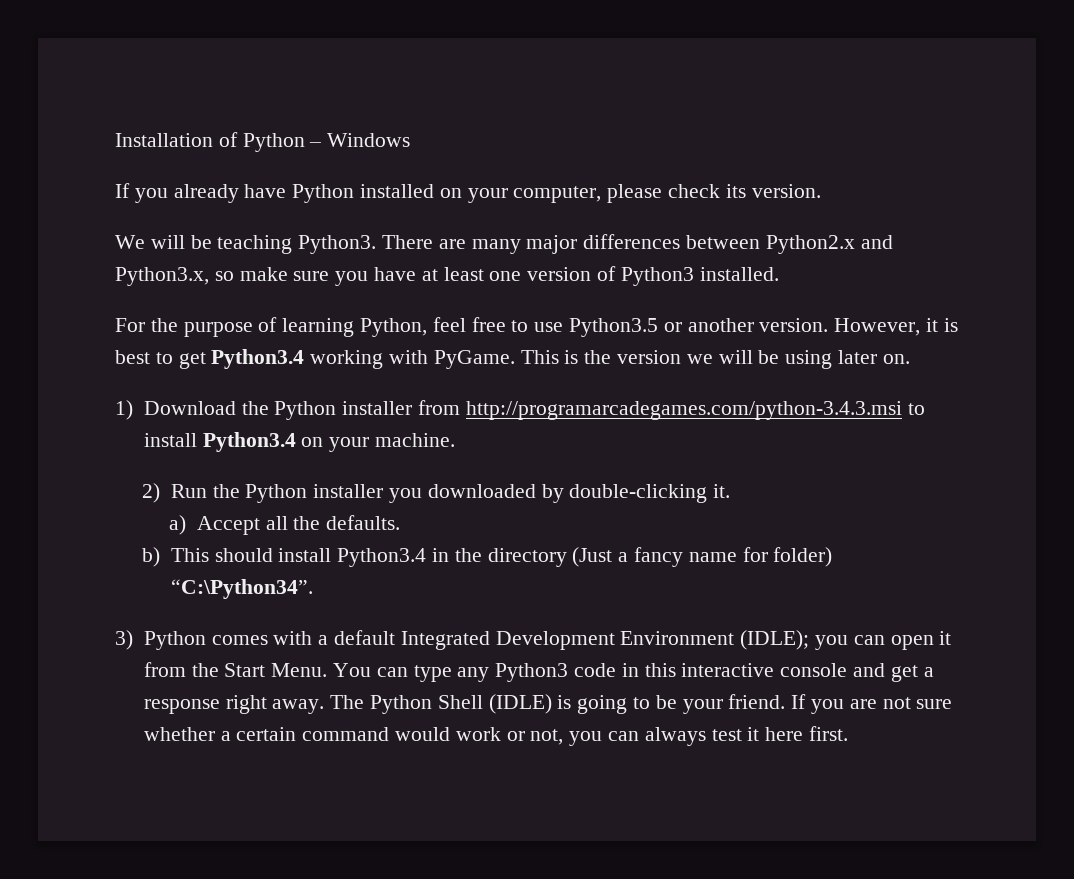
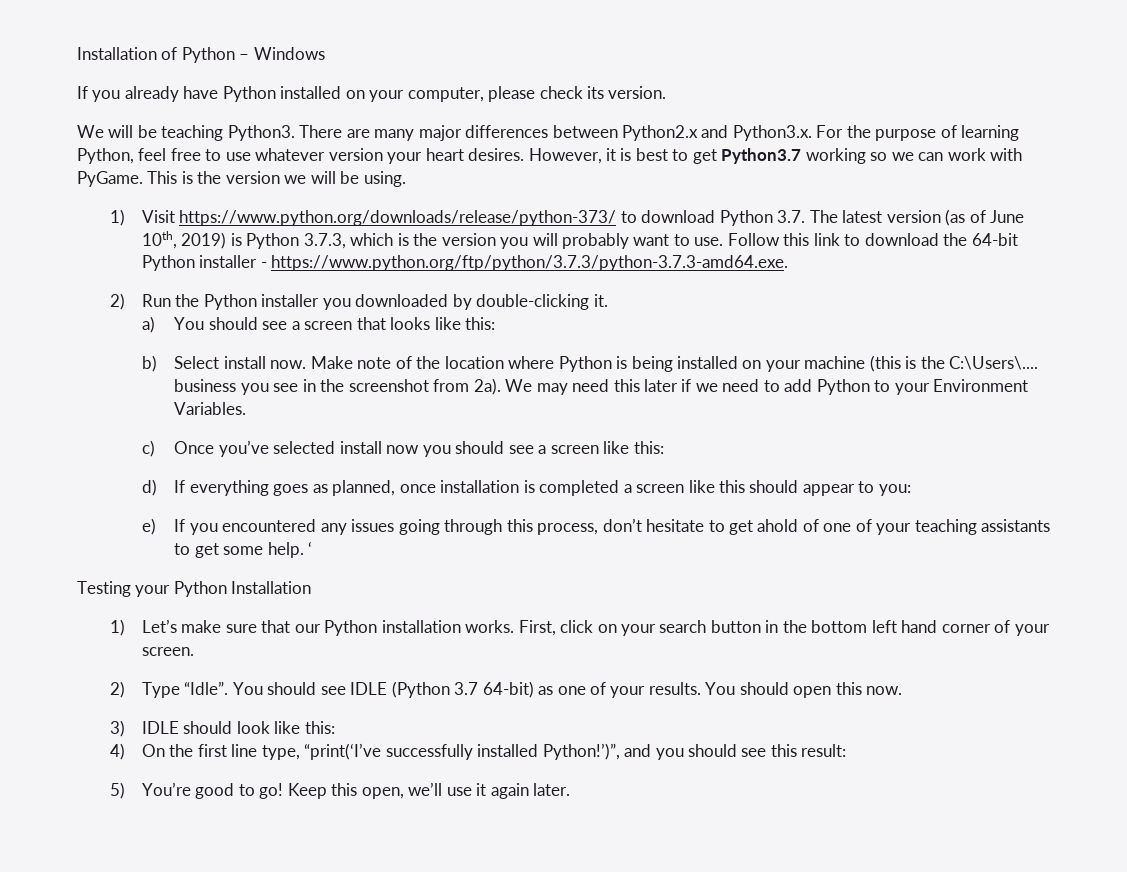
[115,266,779,286] Python3.x, so make sure you have at least one version of Python3 installed. // -> [732,125,812,141] Python3.x.
[569,318,829,337] Python3.5 or another version. -> [255,148,525,164] whatever version your heart desires.
[211,349,384,369] Python3.4 working -> [721,148,986,164] Python3.7 working so we can work
[785,350,910,369] [115,400,925,420] [143,432,455,452] using later on. // 1) Download the Python installer from http://programarcadegames.com/python-3.4.3.msi to install Python3.4 on your machine. -> [363,171,406,187] [109,209,1024,226] [141,231,1018,249] [141,255,789,271] using. // 1) Visit https://www.python.org/downloads/release/python-373/ to download Python 3.7. The latest version (as of June 10th, 2019) is Python 3.7.3, which is the version you will probably want to use. Follow this link to download the 64-bit Python installer - https://www.python.org/ftp/python/3.7.3/python-3.7.3-amd64.exe.
[196,515,401,535] [141,547,833,567] [170,579,313,599] [115,630,952,650] [143,662,934,682] [143,694,953,714] [143,726,849,746] Accept all the defaults. // b) This should install Python3.4 in the directory (Just a fancy name for folder) “C:\Python34”. // 3) Python comes with a default Integrated Development Environment (IDLE); you can open it from the Start Menu. You can type any Python3 code in this interactive console and get a response right away. The Python Shell (IDLE) is going to be your friend. If you are not sure whether a certain command would work or not, you can always test it here first. -> [174,317,496,330] [141,355,1039,372] [174,378,1029,395] [174,402,247,415] [141,440,664,457] [141,479,911,496] [141,518,1051,535] [174,542,313,558] [77,581,312,597] [109,619,1050,636] [141,647,194,656] [109,681,903,698] [109,720,335,737] [109,743,847,760] [109,782,570,799] You should see a screen that looks like this: // b) Select install now. Make note of the location where Python is being installed on your machine (this is the C:\Users\.... business you see in the screenshot from 2a). We may need this later if we need to add Python to your Environment Variables. // c) Once you’ve selected install now you should see a screen like this: // d) If everything goes as planned, once installation is completed a screen like this should appear to you: // e) If you encountered any issues going through this process, don’t hesitate to get ahold of one of your teaching assistants to get some help. ‘ // Testing your Python Installation // 1) Let’s make sure that our Python installation works. First, click on your search button in the bottom left hand corner of your screen. // 2) Type “Idle”. You should see IDLE (Python 3.7 64-bit) as one of your results. You should open this now. // 3) IDLE should look like this: // 4) On the first line type, “print(‘I’ve successfully installed Python!’)”, and you should see this result: // 5) You’re good to go! Keep this open, we’ll use it again later.

